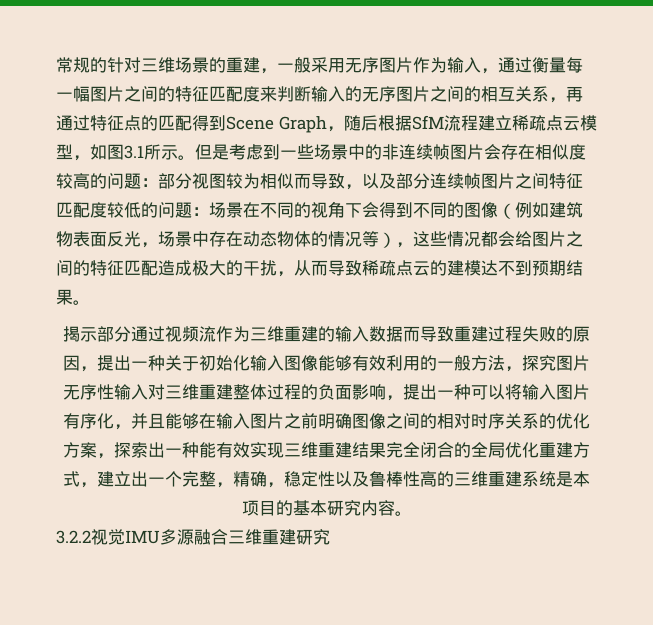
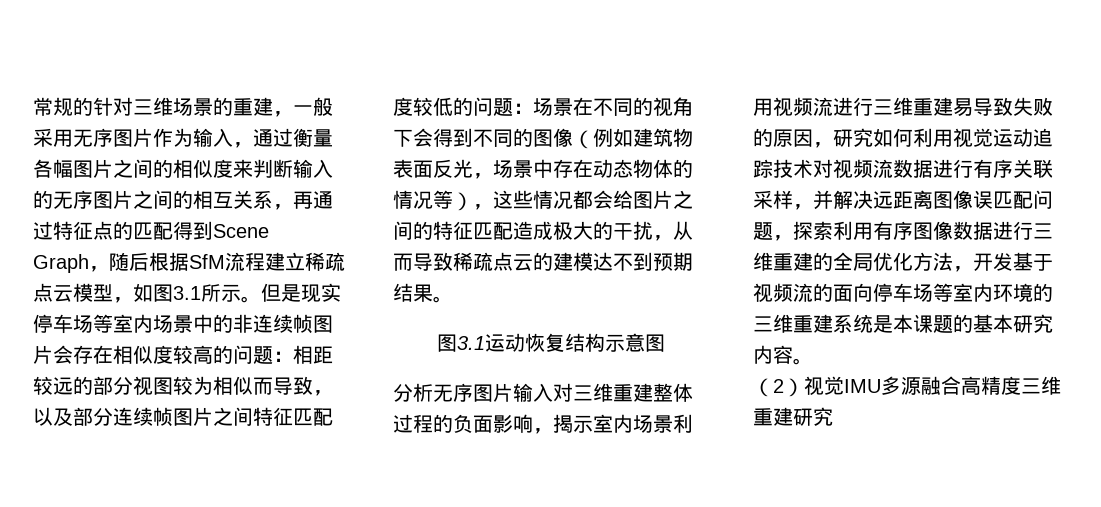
[566,57,583,73] [56,92,73,100] 每一 -> [33,159,53,178] 各
[175,86,243,102] 特征匹配 -> [173,159,213,178] 相似
[229,144,314,160] 考虑到一些 -> [301,283,341,303] [33,314,153,334] 现实停车场等室内
(158, 182) none -> [293,345,333,364] [33,376,93,395] 相距较远的
[63,326,590,342] [63,355,590,372] [63,384,114,400] 揭示部分通过视频流作为三维重建的输入数据而导致重建过程失败的原因，提出一种关于初始化输入图像能够有效利用的一般方法，探究图片无序性 -> [436,333,665,352] [393,383,513,402] 图3.1运动恢复结构示意图 // 分析无序图片
[403,384,590,400] [63,413,590,430] [63,442,590,459] [63,471,437,488] 提出一种可以将输入图片有序化，并且能够在输入图片之前明确图像之间的相对时序关系的优化方案，探索出一种能有效实现三维重建结果完全闭合的全局优化重建方式，建立出一个完整，精确，稳定性以及鲁棒性高 -> [553,414,693,433] [753,97,1053,117] [753,128,1053,148] [753,159,1053,179] [753,190,1053,210] [753,221,1053,241] [753,252,1053,272] [753,283,1033,303] 揭示室内场景利用视频流进行三维重建易导致失败的原因，研究如何利用视觉运动追踪技术对视频流数据进行有序关联采样，并解决远距离图像误匹配问题，探索利用有序图像数据进行三维重建的全局优化方法，开发基于视频流的面向停车场等室内环境
[241,500,276,516] 项目 -> [913,314,953,333] 课题
[56,530,91,544] 3.2.2 -> [753,378,804,397] （2）
(228, 537) none -> [961,376,1021,395] 高精度

